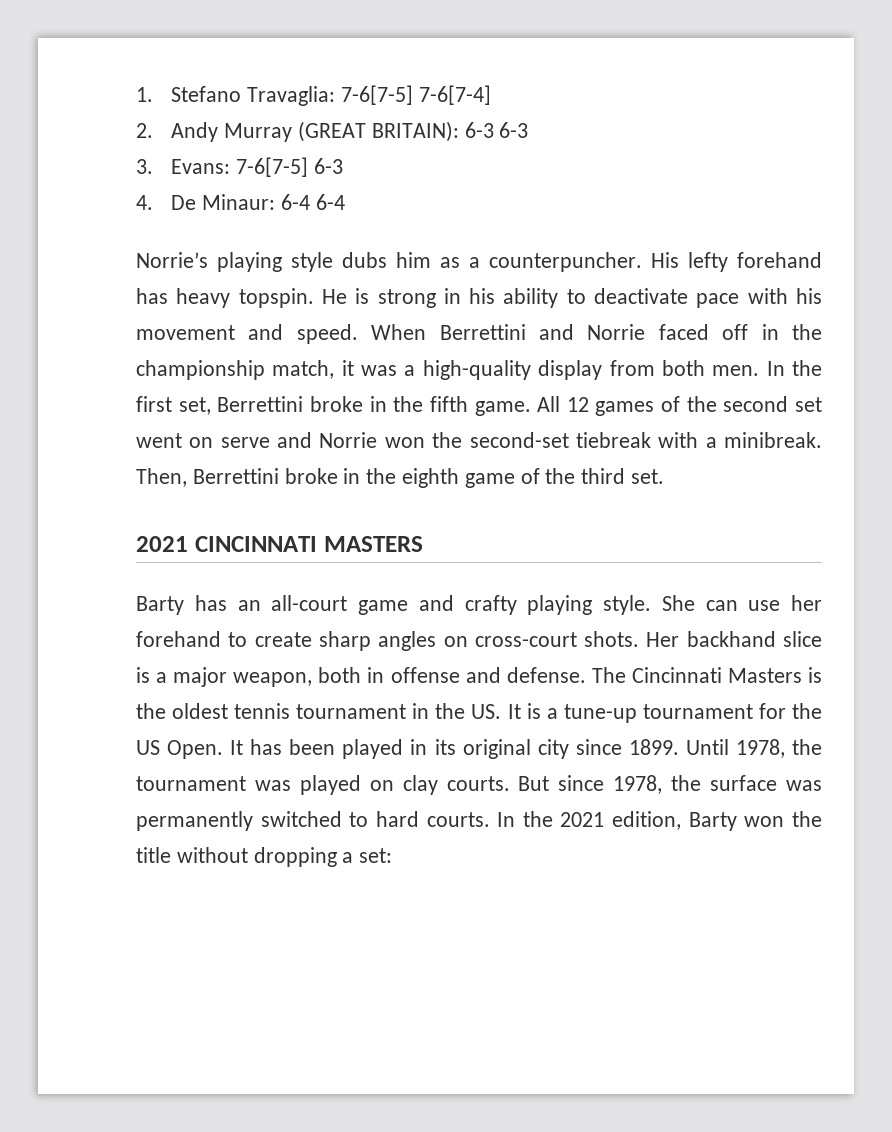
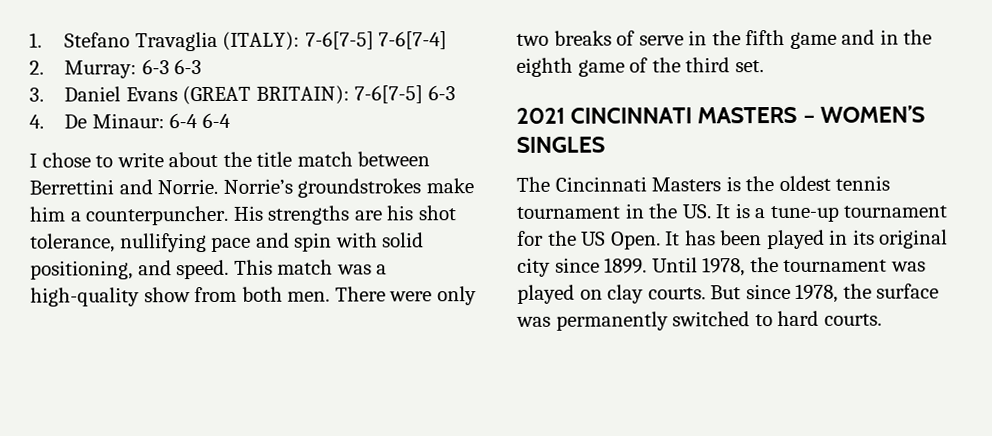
[247,86,336,106] Travaglia: -> [134,31,301,52] Travaglia (ITALY):
[171,121,459,142] Andy Murray (GREAT BRITAIN): -> [64,60,138,79] Murray:
[171,159,231,174] Evans: -> [64,85,350,106] Daniel Evans (GREAT BRITAIN):
[136,252,822,272] [136,288,822,308] [136,324,822,344] [136,360,354,380] Norrie’s playing style dubs him as a counterpuncher. His lefty forehand has heavy topspin. He is strong in his ability to deactivate pace with his movement and speed. When Berrettini and Norrie faced off in the championship match, it -> [29,151,431,168] [29,178,474,198] [29,205,457,226] [30,232,425,253] [30,259,334,280] I chose to write about the title match between Berrettini and Norrie. Norrie’s groundstrokes make him a counterpuncher. His strengths are his shot tolerance, nullifying pace and spin with solid positioning, and speed. This match
[538,360,603,380] display -> [143,287,191,303] show
[766,360,823,376] [136,396,822,416] [136,432,823,448] [136,468,338,487] In the first set, Berrettini broke in the fifth game. All 12 games of the second set went on serve and Norrie won the second-set tiebreak with a minibreak. Then, Berrettini broke -> [334,286,477,306] [516,29,876,49] There were only two breaks of serve in the fifth game and
[136,595,822,615] [136,631,822,651] [136,667,586,687] // Barty has an all-court game and crafty playing style. She can use her forehand to create sharp angles on cross-court shots. Her backhand slice is a major weapon, both in offense and defense. -> [802,105,925,123] [516,136,605,153] – WOMEN’S SINGLES //
[497,811,822,831] [136,847,393,867] In the 2021 edition, Barty won the title without dropping a set: -> (882, 319) none

